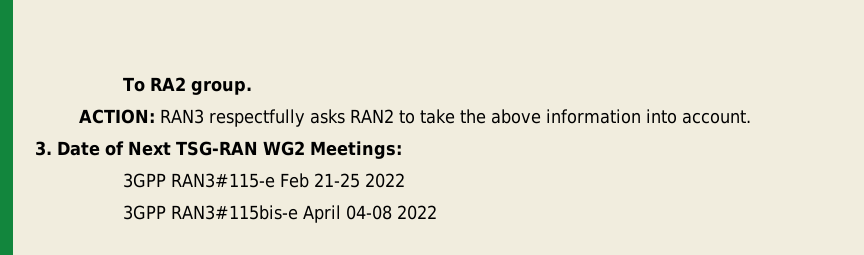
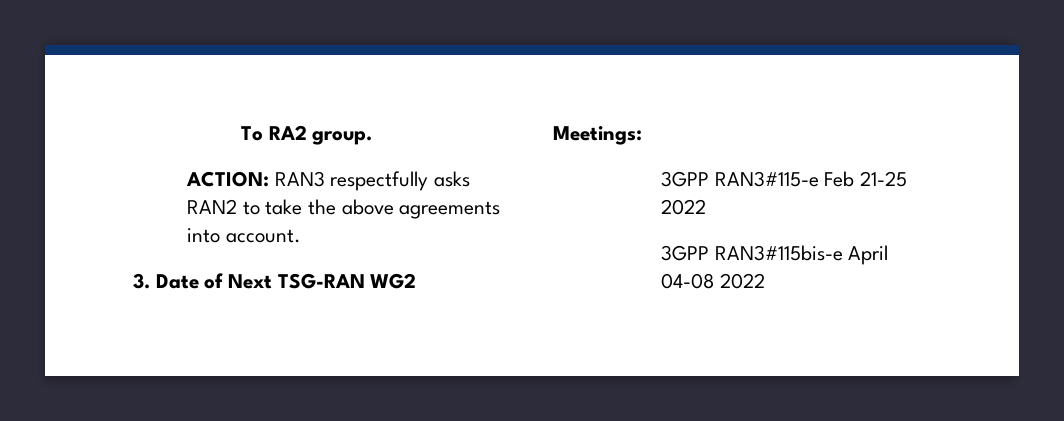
[545,109,641,124] information -> [399,201,501,219] agreements

